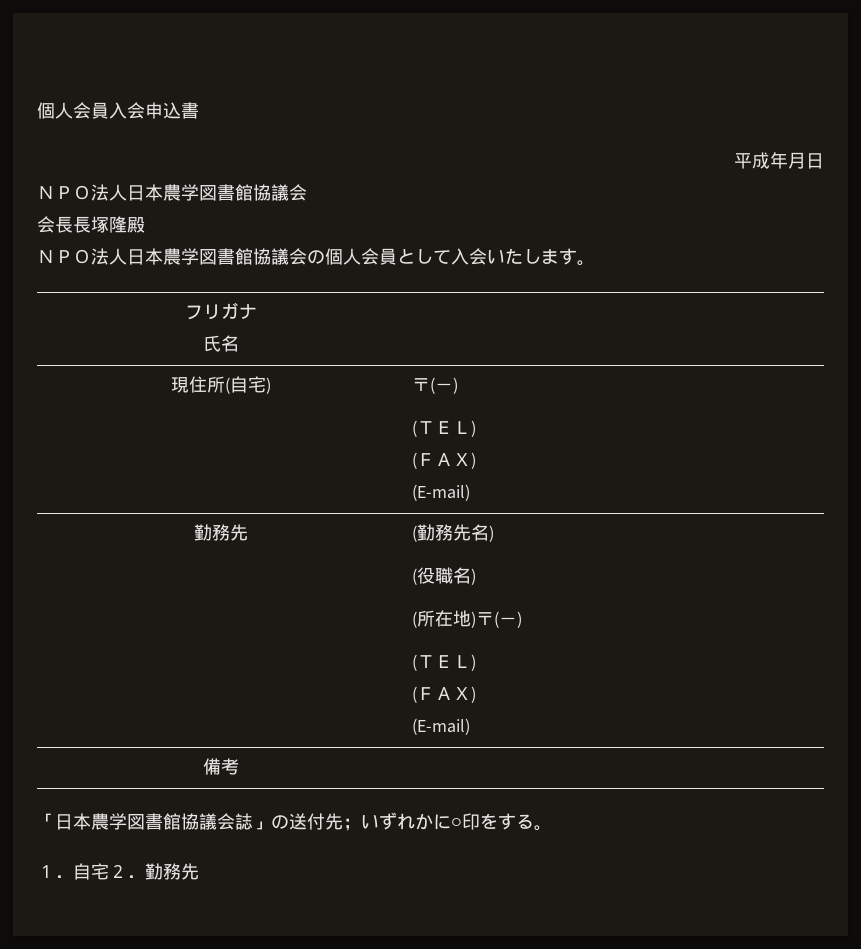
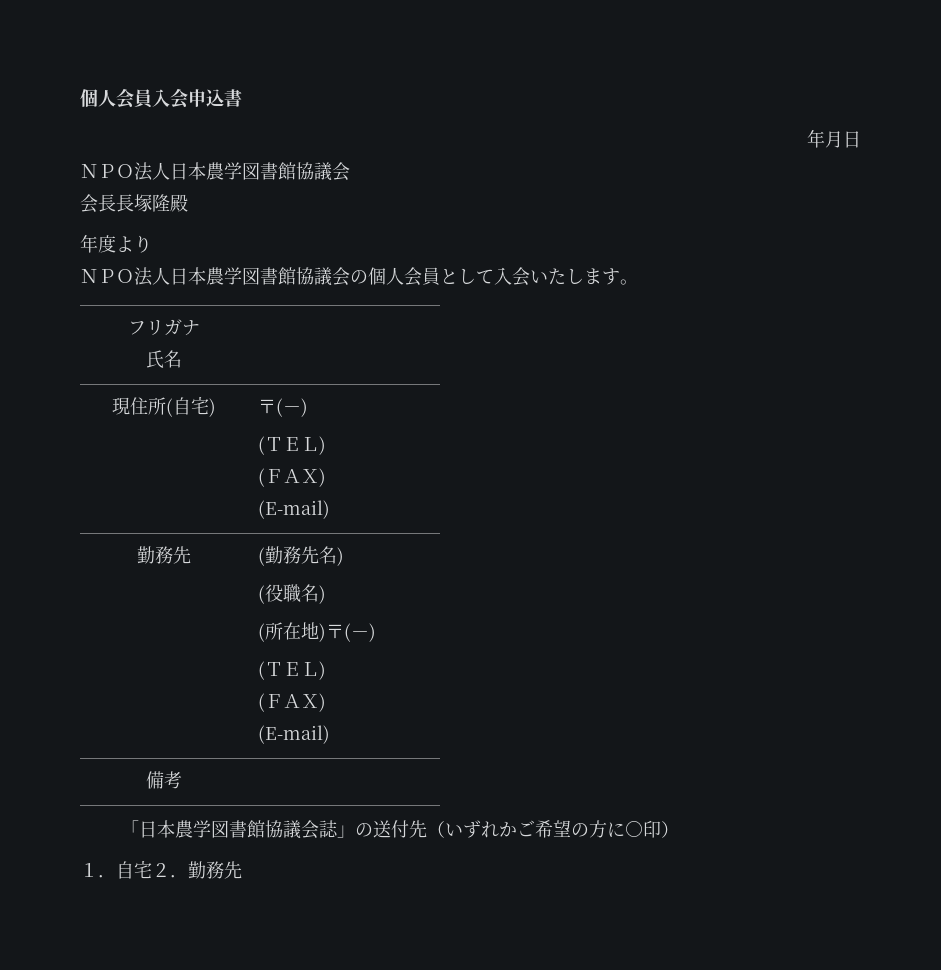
[734,152,770,169] 平成 -> (242, 98) none
(145, 225) none -> [80,234,152,253] // 年度より
[343,818,361,831] ； -> [427,821,446,838] （
[433,813,552,831] に○印をする。 -> [517,820,680,838] ご希望の方に○印）

